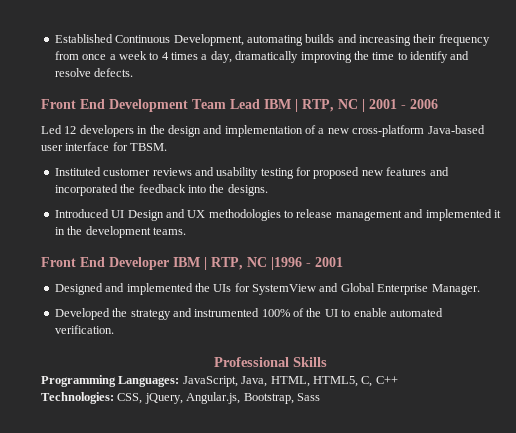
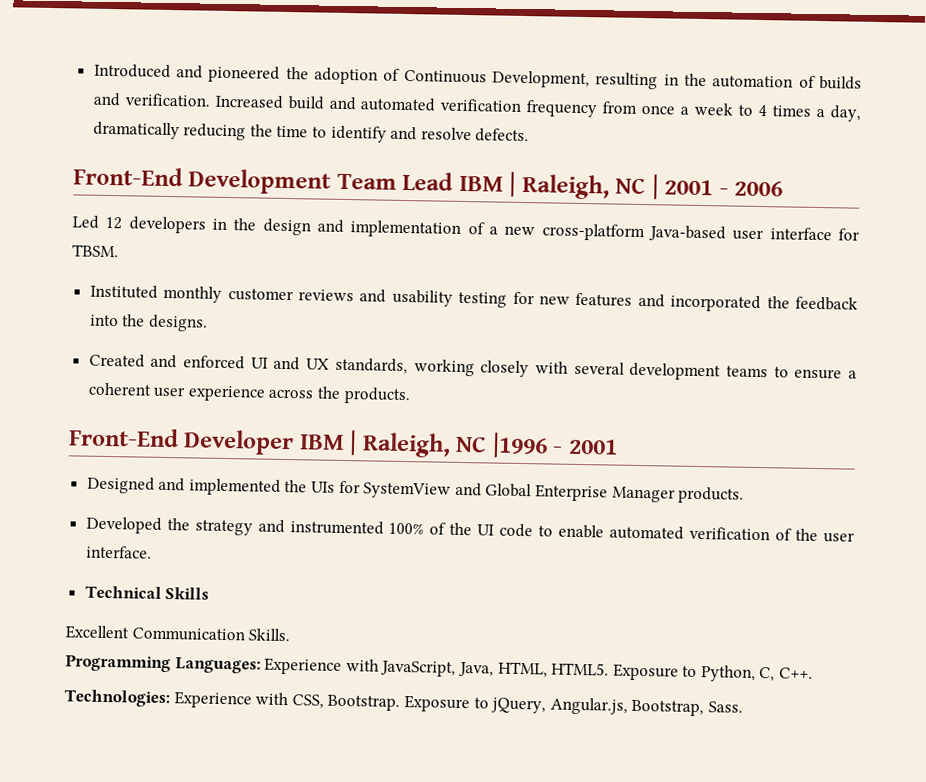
[54,34,437,46] Established Continuous Development, automating builds and increasing their -> [93,63,862,90] [92,92,522,112] Introduced and pioneered the adoption of Continuous Development, resulting in the automation of builds and verification. Increased build and automated verification
[300,52,352,63] improving -> [183,123,247,141] reducing
[41,99,105,109] Front End -> [73,166,183,187] Front-End
[302,99,334,112] RTP, -> [521,173,610,200] Raleigh,
(101, 171) none -> [163,285,223,303] monthly
[313,167,360,179] proposed -> (535, 298) none
[54,209,501,221] [54,226,186,238] [41,257,105,267] Introduced UI Design and UX methodologies to release management and implemented it in the development teams. // Front End -> [88,353,857,381] [87,382,411,405] [69,427,179,448] Created and enforced UI and UX standards, working closely with several development teams to ensure a coherent user experience across the products. // Front-End
[211,257,243,270] RTP, -> [361,432,451,458] Raleigh,
[431,284,480,295] Manager. -> [611,486,745,504] Manager products.
(338, 313) none -> [499,523,534,538] code
[54,325,114,334] [214,357,327,367] verification. // Professional Skills -> [689,526,855,543] [85,545,152,559] [84,585,210,600] [65,625,291,642] verification of the user interface. // Technical Skills // Excellent Communication Skills.
(180, 381) none -> [264,657,379,675] Experience with
[312,376,398,387] [41,392,143,404] HTML5, C, C++ // Technologies: CSS, -> [551,662,814,682] [64,689,489,713] HTML5. Exposure to Python, C, C++. // Technologies: Experience with CSS, Bootstrap. Exposure to
[296,393,320,401] Sass -> [707,701,743,713] Sass.

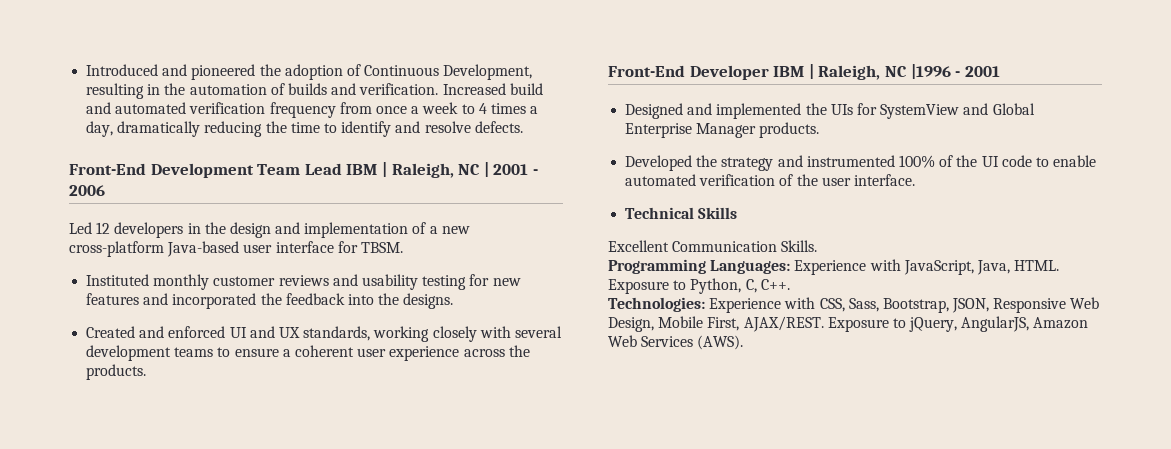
[497,661,610,678] HTML, HTML5. -> [1014,260,1060,271] HTML.
[327,694,743,717] Bootstrap. Exposure to jQuery, Angular.js, Bootstrap, Sass. -> [848,297,1100,313] [608,316,1089,332] [608,335,744,350] Sass, Bootstrap, JSON, Responsive Web Design, Mobile First, AJAX/REST. Exposure to jQuery, AngularJS, Amazon Web Services (AWS).

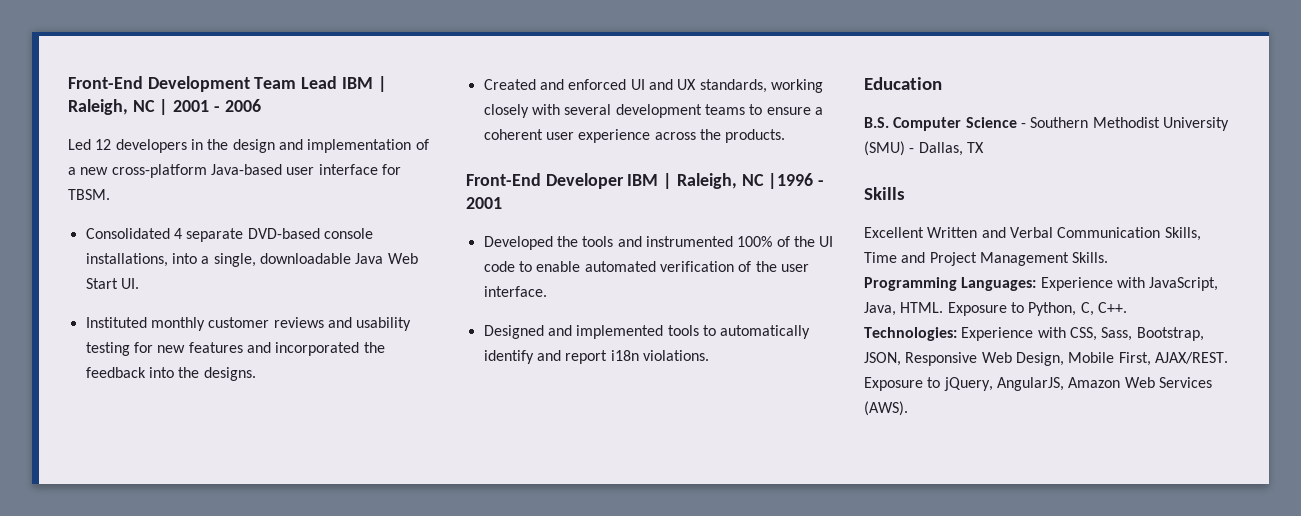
[86,64,533,80] [86,83,543,99] [86,102,539,118] [86,121,523,137] Introduced and pioneered the adoption of Continuous Development, resulting in the automation of builds and verification. Increased build and automated verification frequency from once a week to 4 times a day, dramatically reducing the time to identify and resolve defects. // -> (68, 82) none
(403, 247) none -> [85,228,373,242] [85,253,418,267] [85,278,139,289] // Consolidated 4 separate DVD-based console installations, into a single, downloadable Java Web Start UI.
[625,103,1035,119] [625,122,820,138] // Designed and implemented the UIs for SystemView and Global Enterprise Manager products. -> (502, 203) none
[721,157,774,171] strategy -> [582,236,614,247] tools
[625,207,738,219] [608,240,778,252] Technical Skills // Excellent Communication -> [483,325,811,339] [483,350,709,364] [864,77,942,90] [864,117,1229,131] [864,141,984,156] [864,187,905,200] [864,227,1201,241] [864,252,1069,266] Designed and implemented tools to automatically identify and report i18n violations. // Education // B.S. Computer Science - Southern Methodist University (SMU) - Dallas, TX // Skills // Excellent Written and Verbal Communication Skills, Time and Project Management

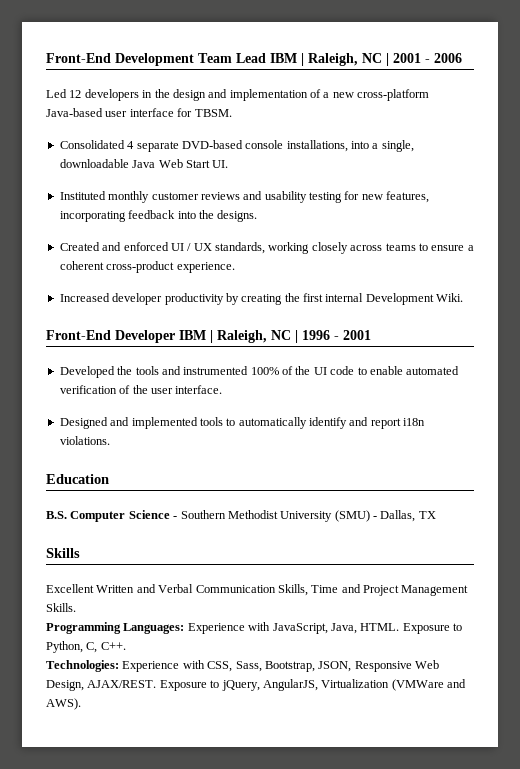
[188,342,385,356] features and incorporated the -> [386,191,430,203] [59,211,126,222] features, incorporating
[648,79,673,90] and -> [187,243,192,251] /
[531,104,702,118] with several development -> [350,245,383,251] across
[545,129,786,143] user experience across the products. -> [106,261,235,273] [59,293,464,305] cross-product experience. // Increased developer productivity by creating the first internal Development Wiki.
[768,173,814,189] |1996 -> [295,330,330,343] | 1996
[1068,352,1151,366] Mobile First, -> (84, 685) none
[1068,377,1212,388] [864,401,908,416] Amazon Web Services (AWS). -> [321,679,466,691] [46,698,81,710] Virtualization (VMWare and AWS).

